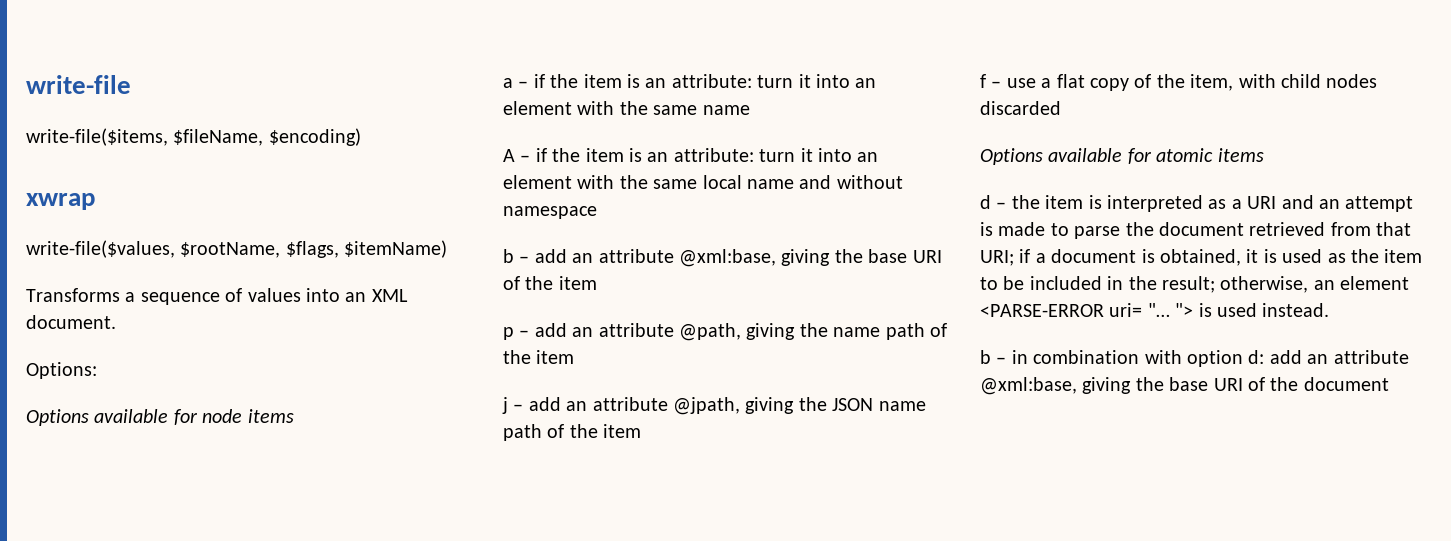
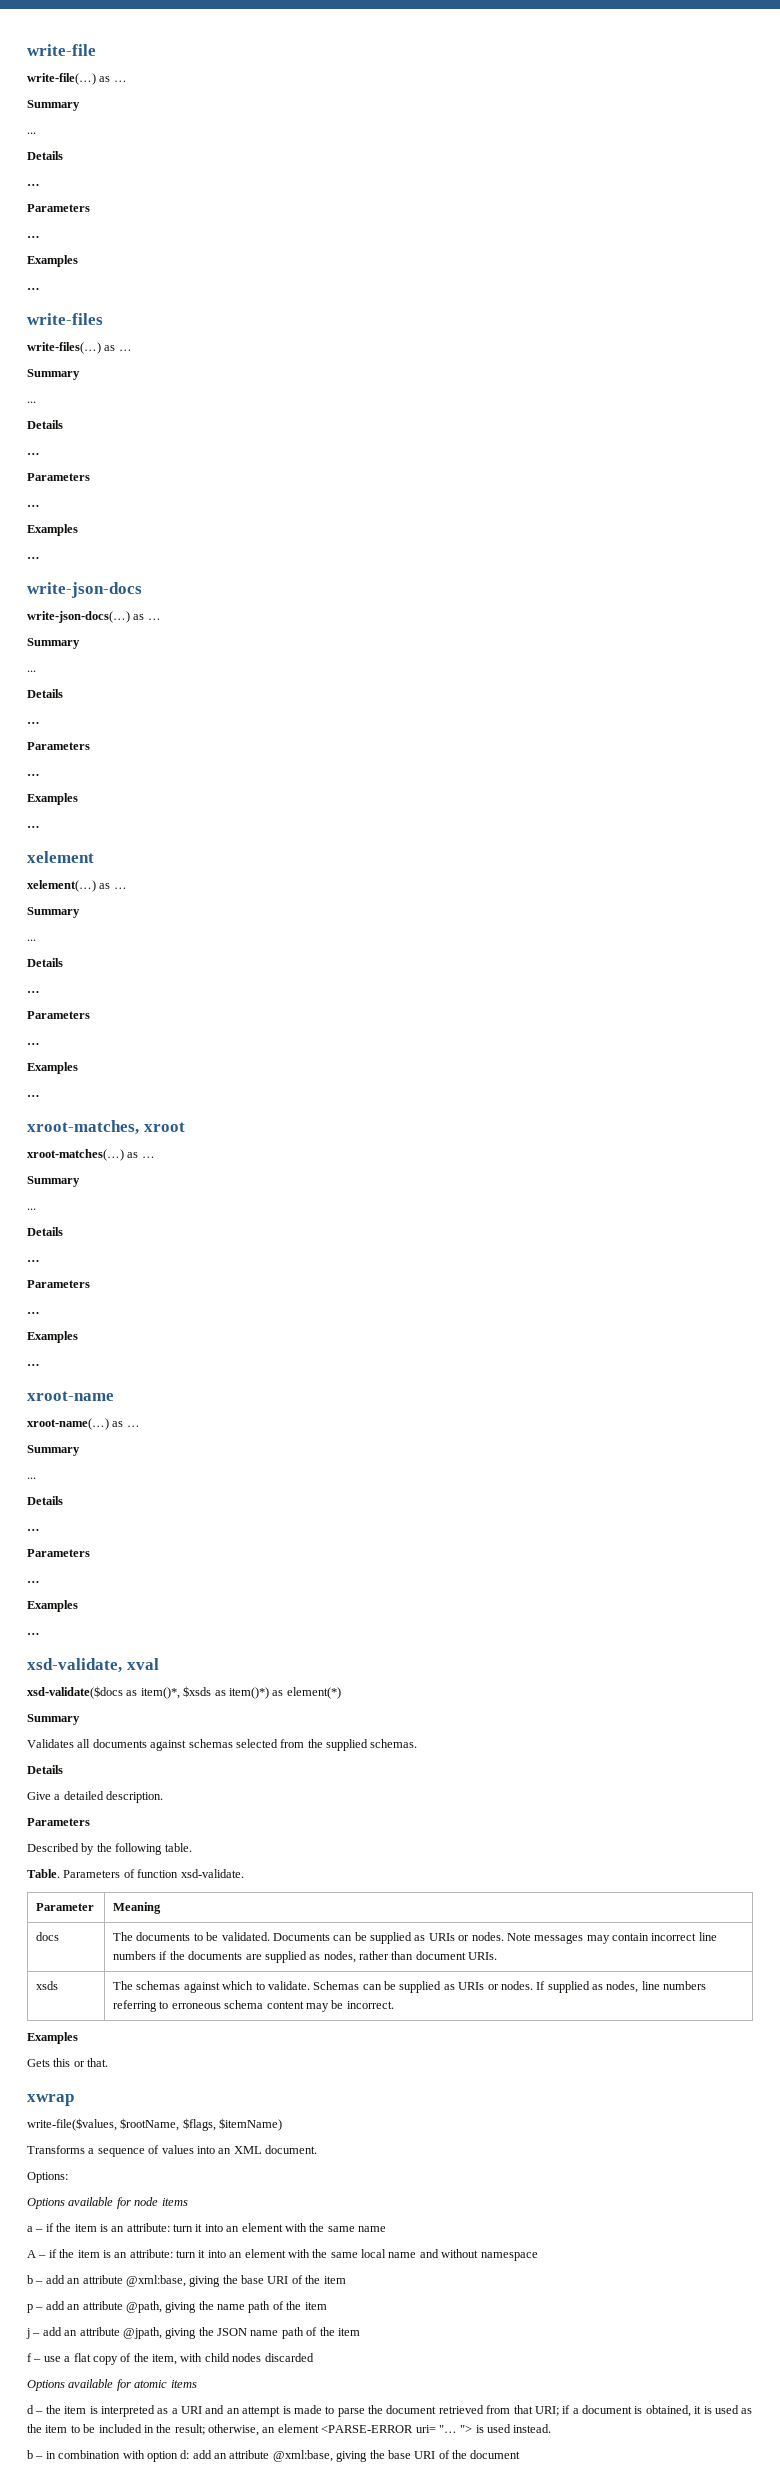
[26,128,361,146] write-file($items, $fileName, $encoding) -> [27,73,127,85] [27,100,80,111] [27,132,36,134] [27,151,63,160] [27,183,40,186] [27,204,90,212] [27,235,40,238] [27,255,78,267] [27,287,40,290] [27,313,103,325] [27,342,132,354] [27,369,80,380] [27,401,36,403] [27,420,63,429] [27,452,40,455] [27,473,90,481] [27,504,40,507] [27,524,78,536] [27,556,40,559] [27,582,142,598] [27,611,161,623] [27,638,80,649] [27,670,36,672] [27,689,63,698] [27,721,40,724] [27,742,90,750] [27,773,40,776] [27,793,78,805] [27,825,40,828] [27,851,94,863] [27,880,127,892] [27,907,80,918] [27,939,36,941] [27,958,63,967] [27,990,40,993] [27,1011,90,1019] [27,1042,40,1045] [27,1062,78,1074] [27,1094,40,1097] [27,1120,185,1135] [27,1149,155,1161] [27,1176,80,1187] [27,1208,36,1210] [27,1227,63,1236] [27,1259,40,1262] [27,1280,90,1288] [27,1311,40,1314] [27,1331,78,1343] [27,1363,40,1366] [27,1391,114,1401] [27,1418,140,1430] [27,1445,80,1456] [27,1477,36,1479] [27,1496,63,1505] [27,1528,40,1531] [27,1549,90,1557] [27,1580,40,1583] [27,1600,78,1612] [27,1632,40,1635] [27,1658,159,1673] [27,1686,341,1699] [27,1714,80,1725] [27,1739,418,1751] [27,1765,63,1774] [27,1791,164,1803] [27,1818,90,1826] [27,1843,192,1855] [27,1869,244,1878] [36,1903,95,1911] [113,1902,162,1914] [36,1932,60,1941] [113,1932,717,1944] [113,1951,498,1963] [36,1981,59,1990] [113,1981,707,1993] [113,2000,394,2012] [27,2032,78,2044] [27,2058,109,2067] write-file(…) as … // Summary // ... // Details // … // Parameters // … // Examples // … // write-files // write-files(…) as … // Summary // ... // Details // … // Parameters // … // Examples // … // write-json-docs // write-json-docs(…) as … // Summary // ... // Details // … // Parameters // … // Examples // … // xelement // xelement(…) as … // Summary // ... // Details // … // Parameters // … // Examples // … // xroot-matches, xroot // xroot-matches(…) as … // Summary // ... // Details // … // Parameters // … // Examples // … // xroot-name // xroot-name(…) as … // Summary // ... // Details // … // Parameters // … // Examples // … // xsd-validate, xval // xsd-validate($docs as item()*, $xsds as item()*) as element(*) // Summary // Validates all documents against schemas selected from the supplied schemas. // Details // Give a detailed description. // Parameters // Described by the following table. // Table. Parameters of function xsd-validate. // Parameter | Meaning // docs | The documents to be validated. Documents can be supplied as URIs or nodes. Note messages may contain incorrect line numbers if the documents are supplied as nodes, rather than document URIs. // xsds | The schemas against which to validate. Schemas can be supplied as URIs or nodes. If supplied as nodes, line numbers referring to erroneous schema content may be incorrect. // Examples // Gets this or that.

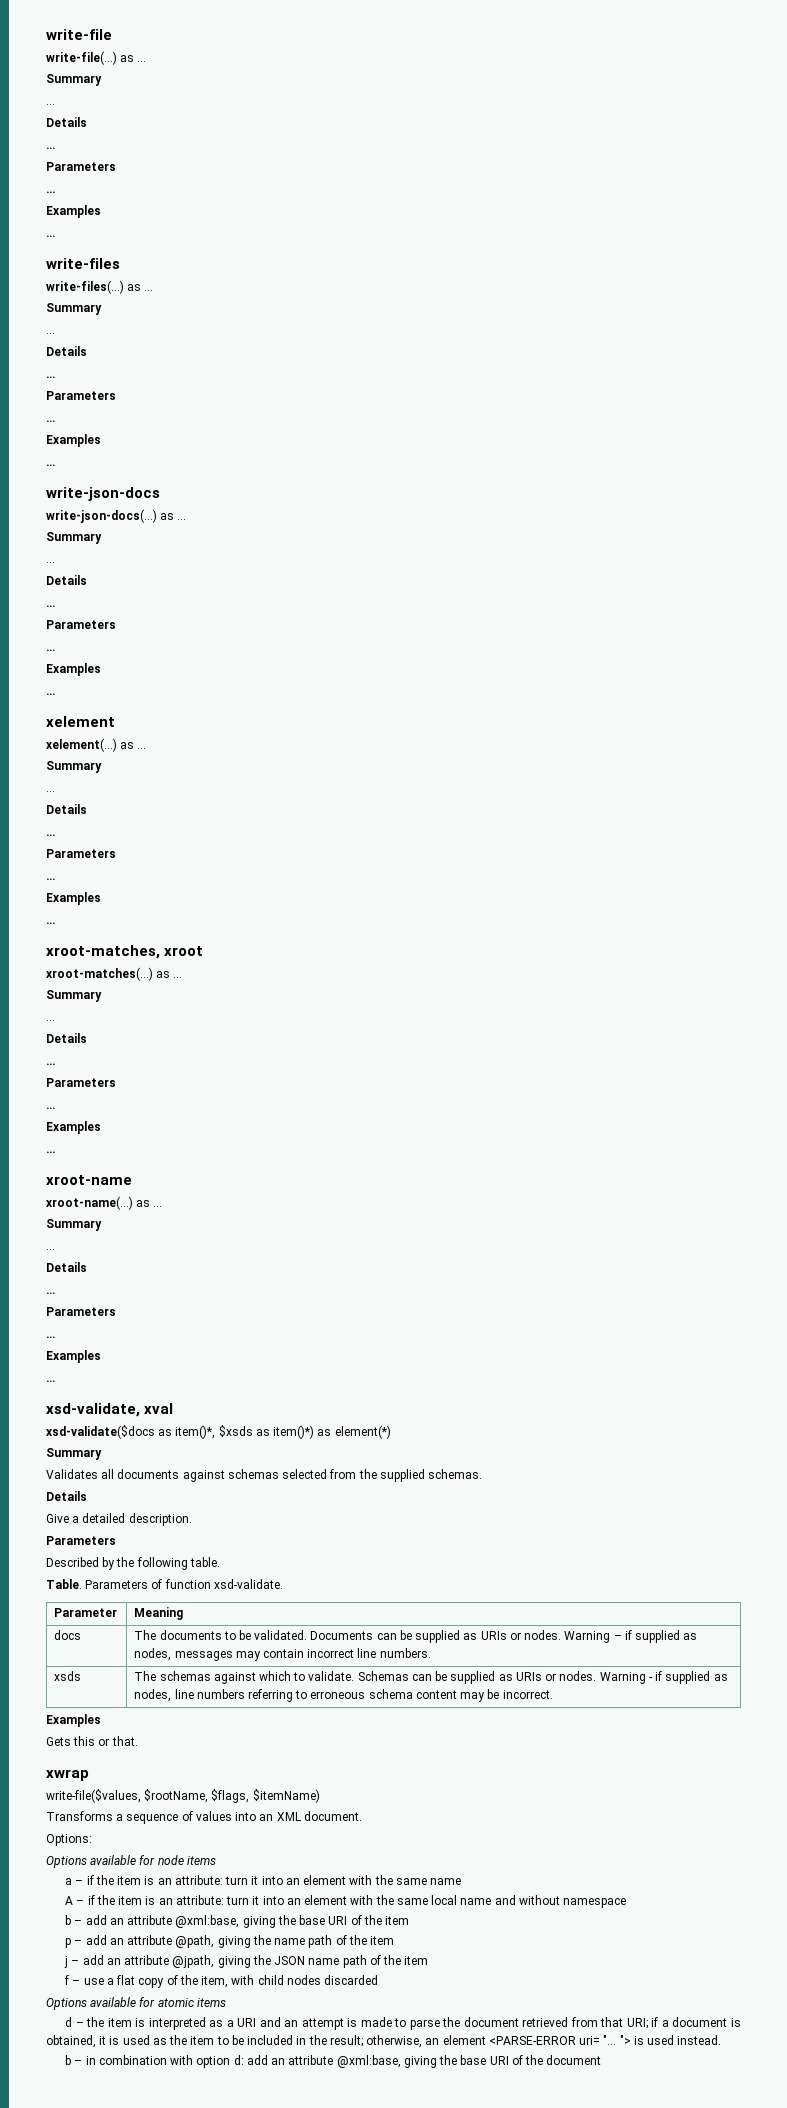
[506,1933,531,1941] Note -> [564,1630,698,1643] [134,1648,172,1661] Warning – if supplied as nodes,
[113,1951,498,1963] numbers if the documents are supplied as nodes, rather than document URIs. -> [379,1648,431,1658] numbers.
[536,1981,546,1990] If -> [599,1671,663,1684] Warning - if

